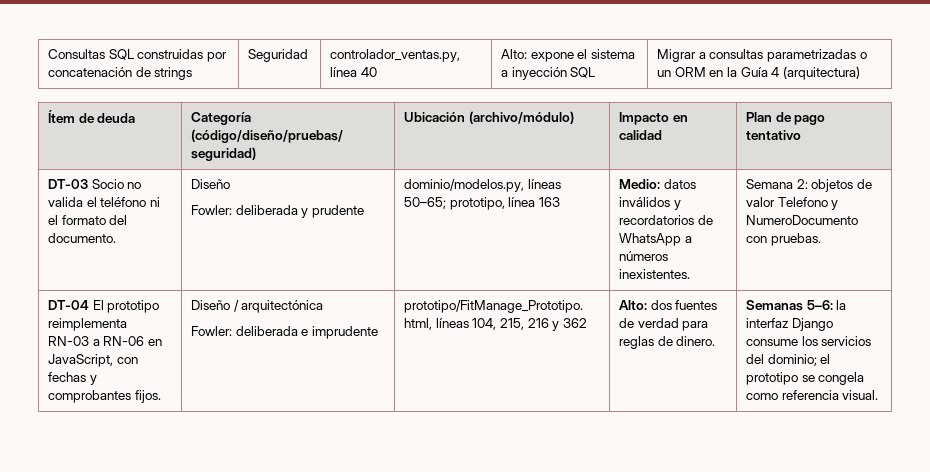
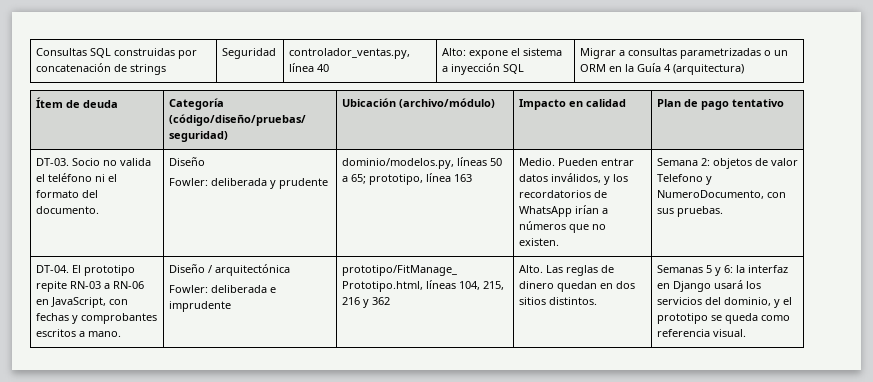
[48,179,89,189] DT-03 -> [35,158,69,166] DT-03.
[404,197,447,209] 50–65; -> [489,158,502,166] [341,174,366,184] 50 a 65;
[619,179,696,189] [619,197,681,210] Medio: datos inválidos y -> [518,158,634,166] [518,173,628,185] Medio. Pueden entrar datos inválidos, y los
(682, 239) none -> [574,205,599,214] irían
[619,269,691,279] inexistentes. -> [568,224,606,233] [518,238,559,246] que no existen.
[746,215,859,225] [746,236,768,243] NumeroDocumento con -> [656,190,786,199] [656,208,674,214] NumeroDocumento, con sus
[48,300,90,310] DT-04 -> [35,265,69,273] DT-04.
[48,318,128,331] reimplementa -> [35,281,67,292] repite
[134,390,161,403] fijos. -> [35,329,121,337] escritos a mano.
[619,300,718,310] [619,318,709,331] [619,336,716,349] [746,300,847,311] [746,318,833,331] [746,339,799,346] Alto: dos fuentes de verdad para reglas de dinero. | Semanas 5–6: la interfaz Django consume -> [518,265,614,276] [518,281,635,292] [518,297,597,305] [656,265,788,276] [656,280,743,292] Alto. Las reglas de dinero quedan en dos sitios distintos. | Semanas 5 y 6: la interfaz en Django usará
[767,354,817,366] dominio; -> [723,297,780,308] dominio, y
[818,372,865,385] congela -> [724,313,758,324] queda

